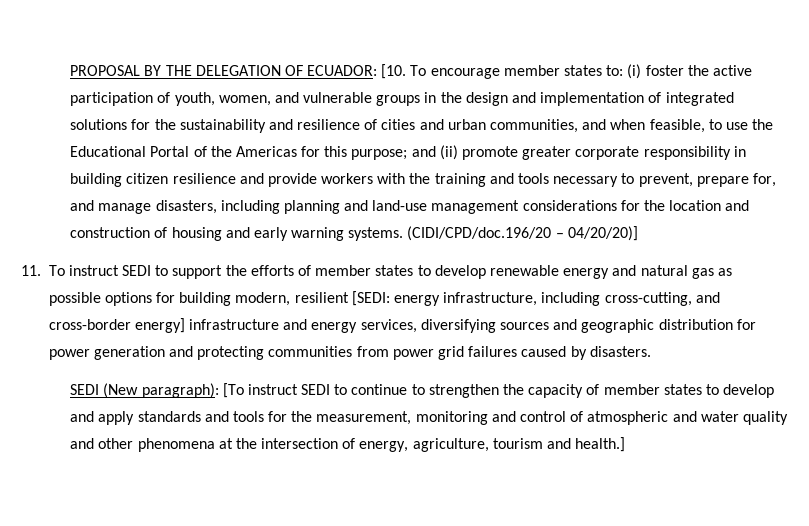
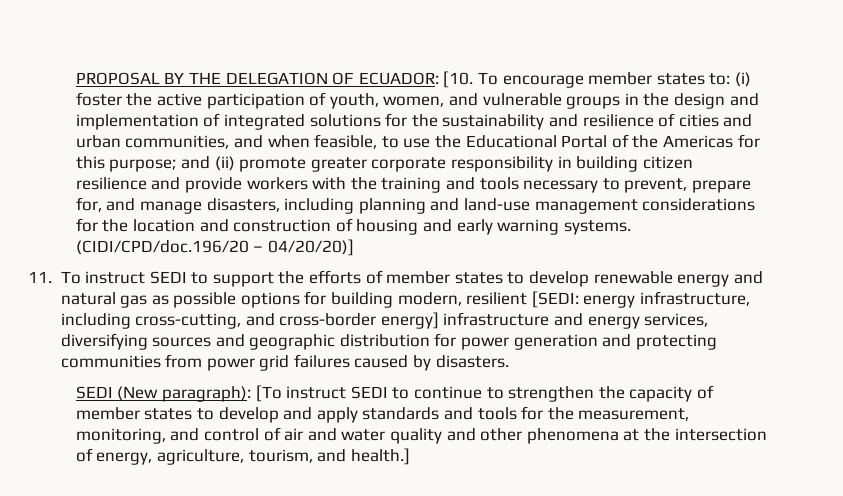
[415,411,488,425] monitoring -> [75,428,166,444] monitoring,
[587,411,669,425] atmospheric -> [284,428,304,441] air
[492,438,543,449] tourism -> [248,449,313,463] tourism,

